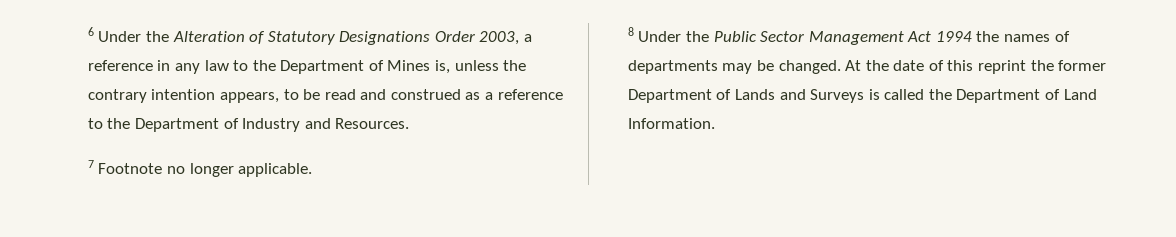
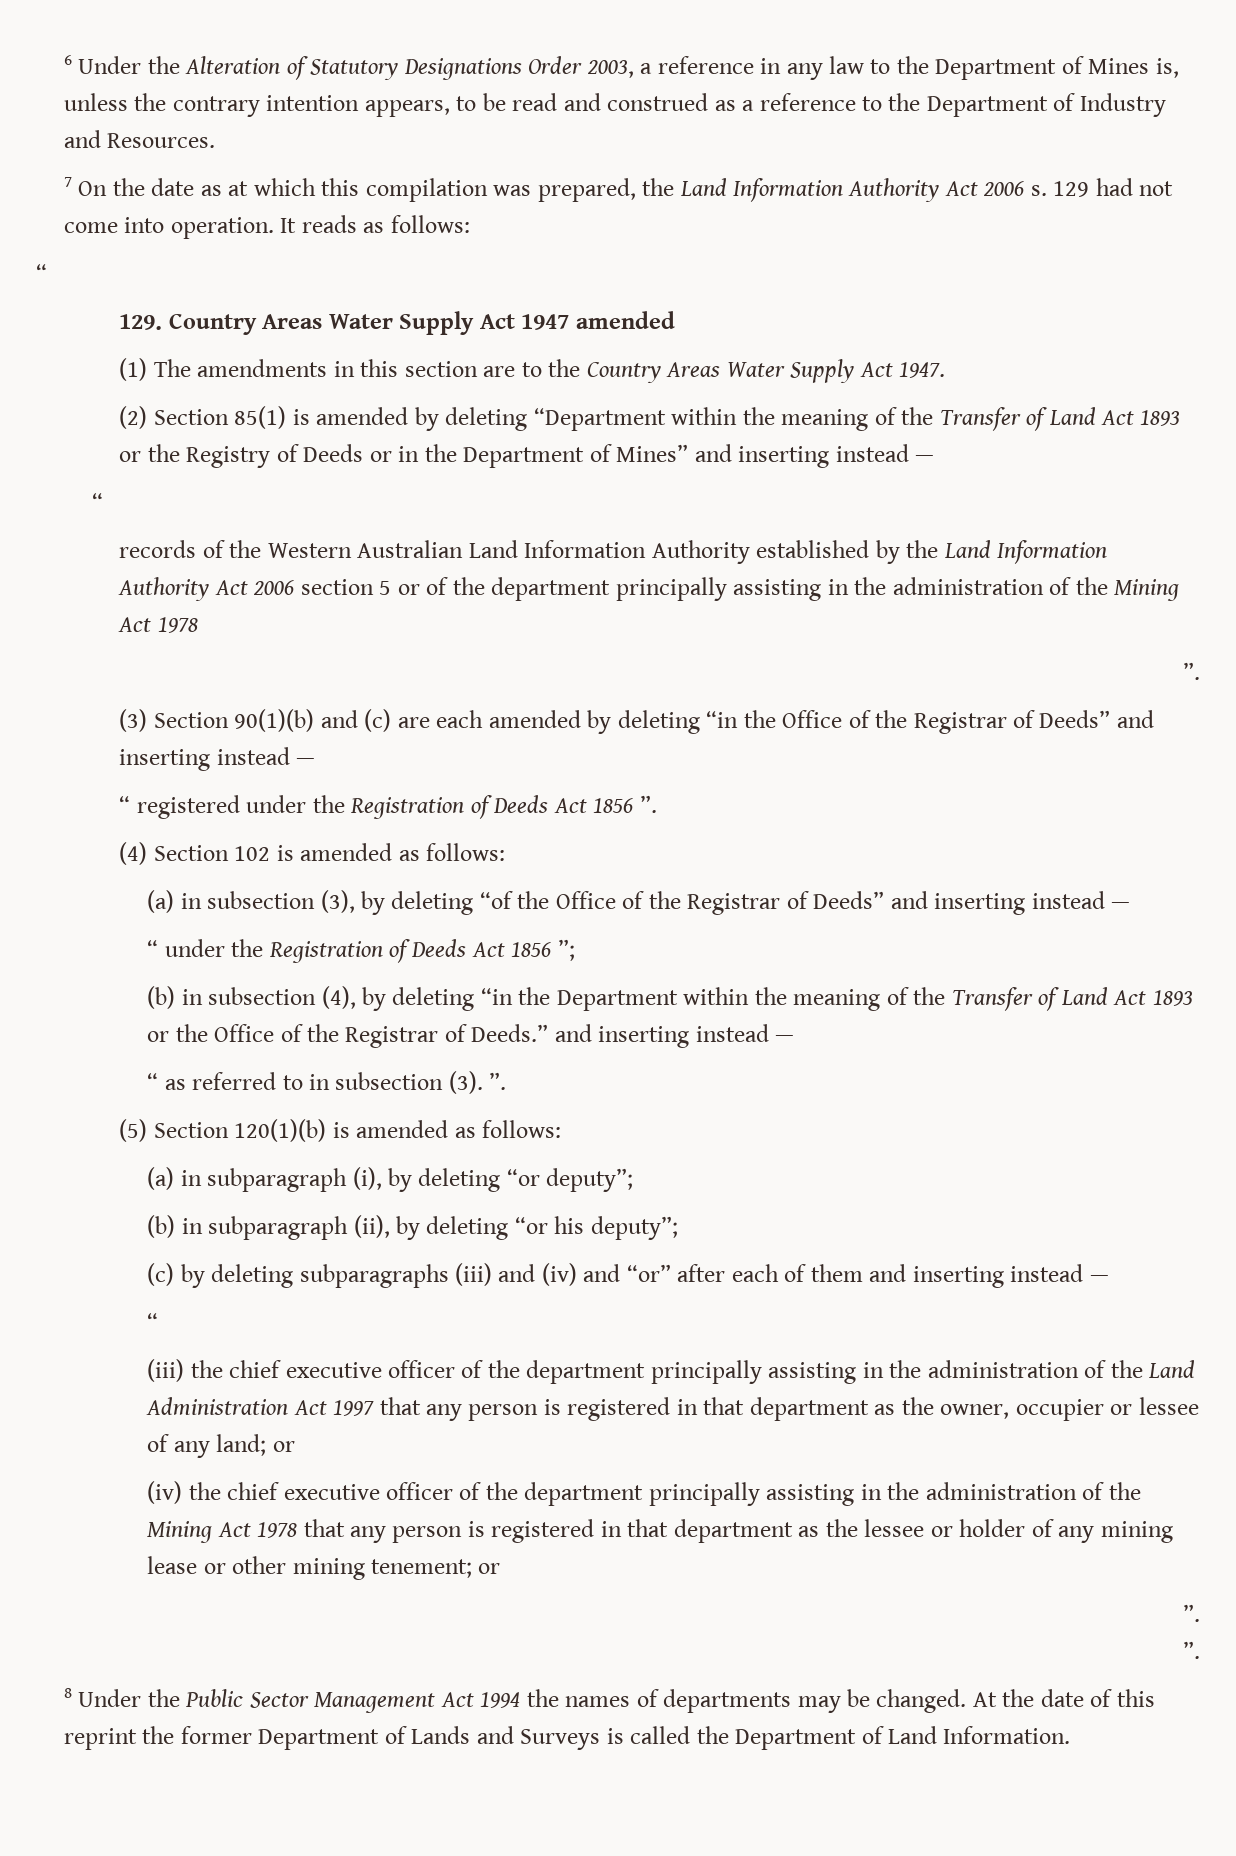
[98,163,313,177] Footnote no longer applicable. -> [78,178,1174,202] [63,215,470,239] [36,264,47,281] [119,311,675,335] [119,358,946,383] [119,406,1181,431] [119,444,935,468] [91,493,103,510] [119,540,1108,564] [118,577,1179,601] [118,617,198,633] [1183,662,1200,680] [119,709,1154,734] [119,747,316,771] [119,795,657,819] [119,842,506,865] [147,890,1131,915] [147,939,575,963] [147,986,1193,1011] [147,1024,795,1048] [147,1071,507,1094] [119,1119,562,1142] [147,1167,634,1192] [147,1215,678,1240] [147,1263,1109,1288] [147,1313,159,1330] [147,1359,1196,1384] [146,1397,1199,1421] [147,1434,295,1458] [147,1481,1141,1506] [147,1519,1173,1543] [147,1556,501,1580] [1183,1604,1200,1622] [1183,1641,1200,1659] On the date as at which this compilation was prepared, the Land Information Authority Act 2006 s. 129 had not come into operation. It reads as follows: // “ // 129. Country Areas Water Supply Act 1947 amended // (1) The amendments in this section are to the Country Areas Water Supply Act 1947. // (2) Section 85(1) is amended by deleting “Department within the meaning of the Transfer of Land Act 1893 or the Registry of Deeds or in the Department of Mines” and inserting instead — // “ // records of the Western Australian Land Information Authority established by the Land Information Authority Act 2006 section 5 or of the department principally assisting in the administration of the Mining Act 1978 // ”. // (3) Section 90(1)(b) and (c) are each amended by deleting “in the Office of the Registrar of Deeds” and inserting instead — // “ registered under the Registration of Deeds Act 1856 ”. // (4) Section 102 is amended as follows: // (a) in subsection (3), by deleting “of the Office of the Registrar of Deeds” and inserting instead — // “ under the Registration of Deeds Act 1856 ”; // (b) in subsection (4), by deleting “in the Department within the meaning of the Transfer of Land Act 1893 or the Office of the Registrar of Deeds.” and inserting instead — // “ as referred to in subsection (3). ”. // (5) Section 120(1)(b) is amended as follows: // (a) in subparagraph (i), by deleting “or deputy”; // (b) in subparagraph (ii), by deleting “or his deputy”; // (c) by deleting subparagraphs (iii) and (iv) and “or” after each of them and inserting instead — // “ // (iii) the chief executive officer of the department principally assisting in the administration of the Land Administration Act 1997 that any person is registered in that department as the owner, occupier or lessee of any land; or // (iv) the chief executive officer of the department principally assisting in the administration of the Mining Act 1978 that any person is registered in that department as the lessee or holder of any mining lease or other mining tenement; or // ”. // ”.

